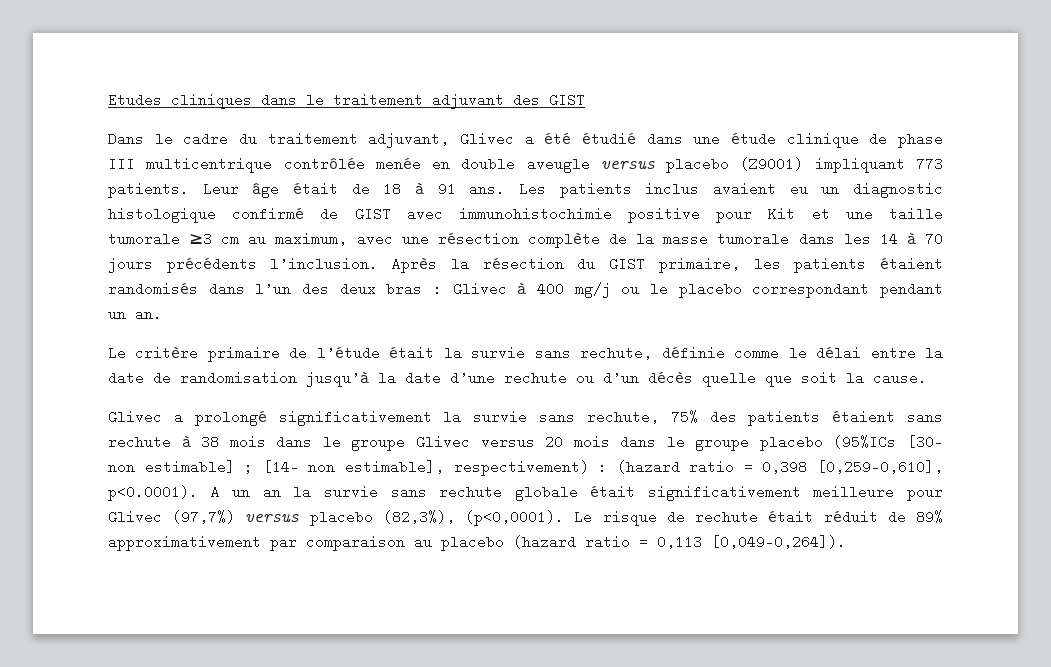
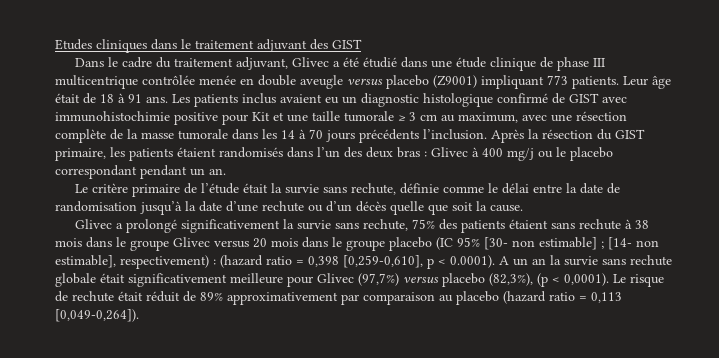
[189,232,213,246] ≥3 -> [398,112,416,121] ≥ 3
[833,435,897,449] (95%ICs -> [436,237,480,250] (IC 95%
[108,485,198,501] p<0.0001). -> [427,255,495,269] p < 0.0001).
[465,510,565,526] (p<0,0001). -> [537,273,609,287] (p < 0,0001).

